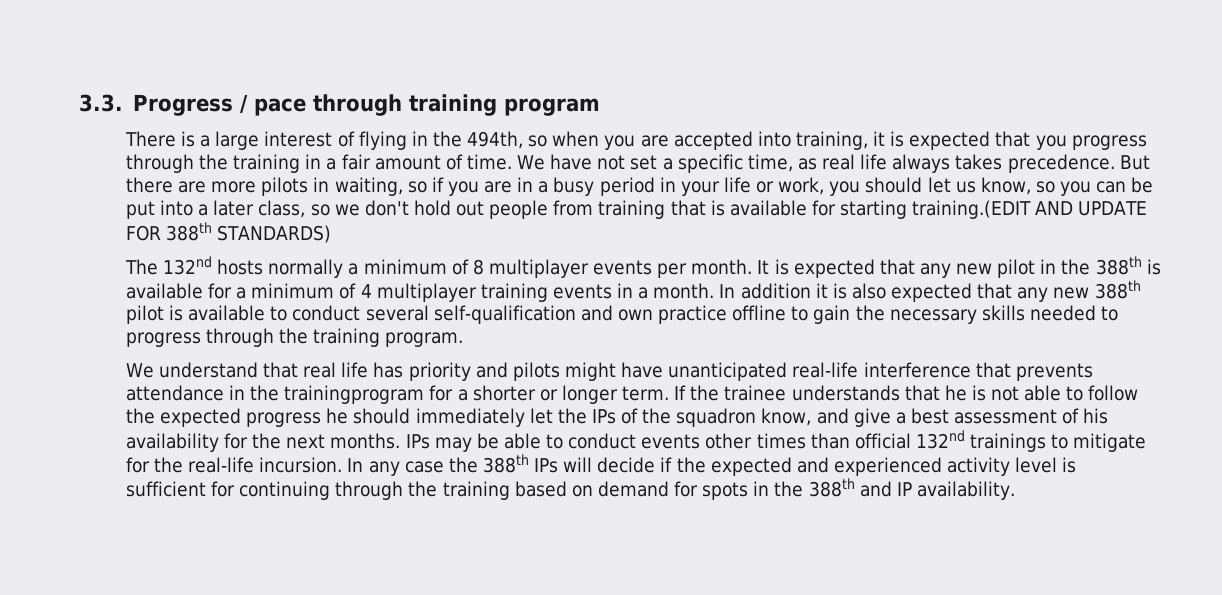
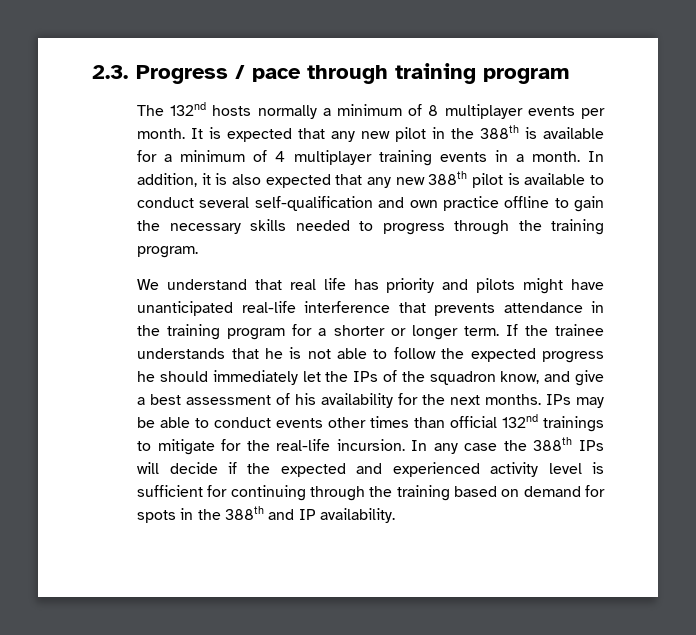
[79,94,123,112] 3.3. -> [92,65,128,79] 2.3.
[124,131,1147,150] [125,154,1150,173] [125,177,1154,196] [125,200,1148,219] [125,222,332,243] // There is a large interest of flying in the 494th, so when you are accepted into training, it is expected that you progress through the training in a fair amount of time. We have not set a specific time, as real life always takes precedence. But there are more pilots in waiting, so if you are in a busy period in your life or work, you should let us know, so you can be put into a later class, so we don't hold out people from training that is available for starting training.(EDIT AND UPDATE FOR 388th STANDARDS) -> (569, 76) none
[740,283,811,299] addition -> [137,173,198,187] addition,
[284,385,425,404] trainingprogram -> [167,324,286,340] training program

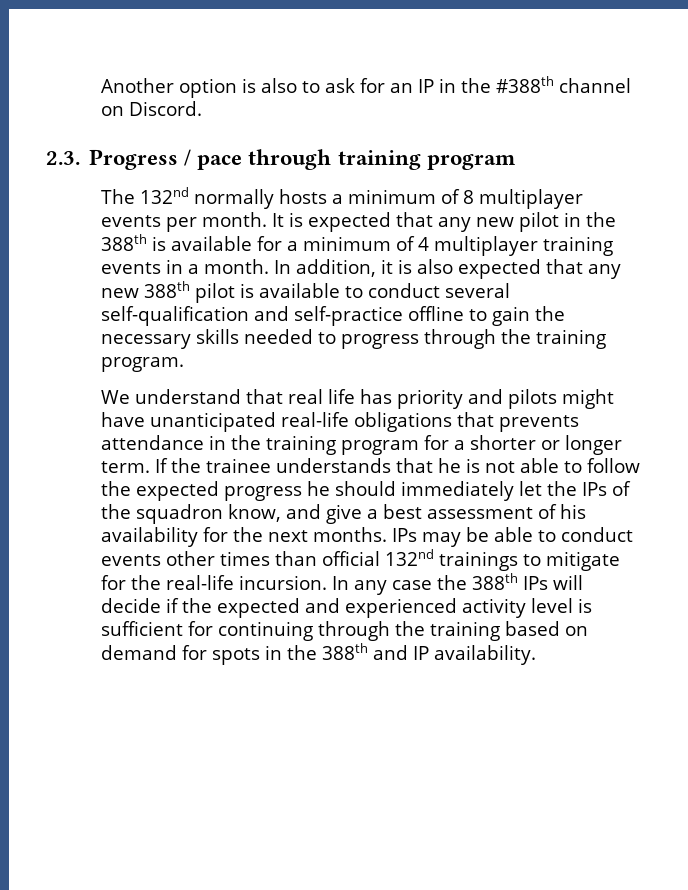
(92, 72) none -> [101,76,632,98] [101,101,203,116] Another option is also to ask for an IP in the #388th channel on Discord. //
[212,105,317,119] hosts normally -> [194,189,328,209] normally hosts
[409,196,499,211] own practice -> [294,306,404,326] self-practice
[304,301,391,313] interference -> [354,412,453,432] obligations

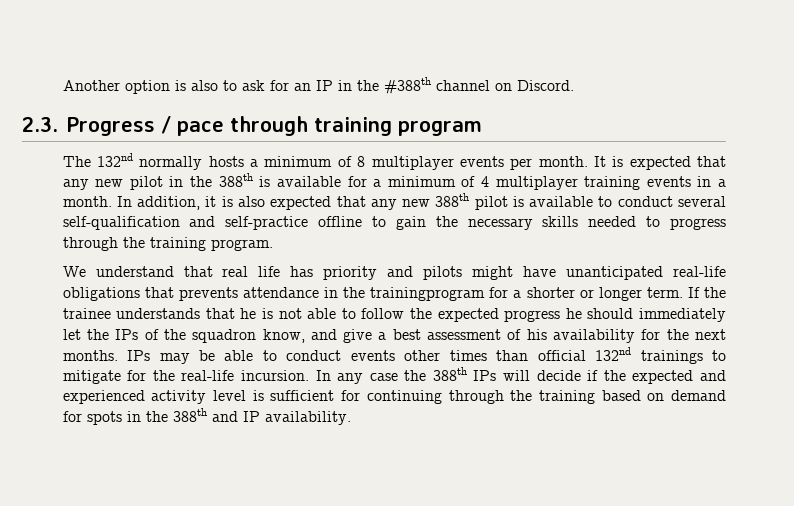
[266,435,420,455] training program -> [370,287,486,301] trainingprogram

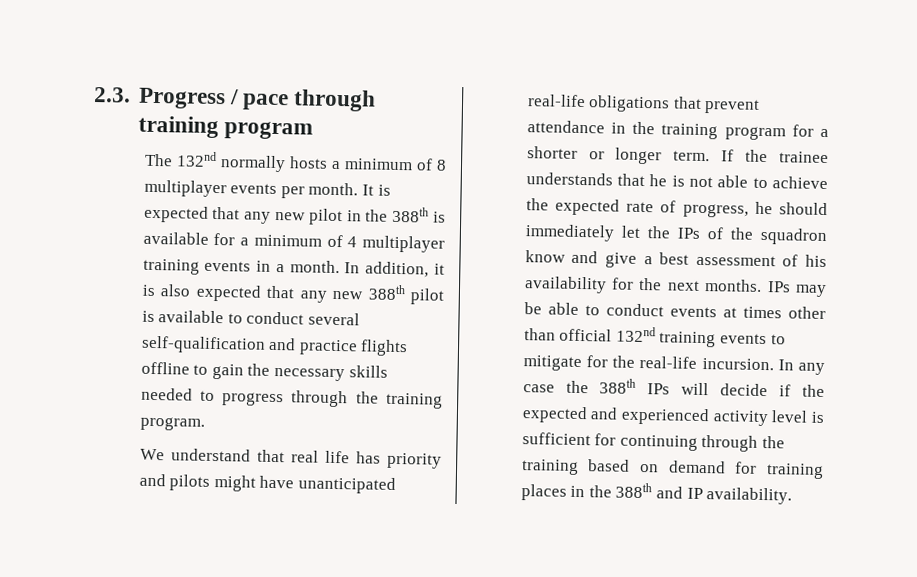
[62,77,574,94] Another option is also to ask for an IP in the #388th channel on Discord. // -> (94, 94) none
[225,216,309,230] self-practice -> [298,339,409,357] practice flights
[178,287,238,301] prevents -> [704,99,761,114] prevent
[370,287,486,301] trainingprogram -> [661,123,786,141] training program
[361,308,561,322] follow the expected progress -> [772,176,828,190] [525,198,749,218] achieve the expected rate of progress,
[262,329,305,343] know, -> [524,250,566,263] know
[404,350,487,361] other times -> [722,306,826,320] at times other
[640,350,703,364] trainings -> [659,331,767,348] training events
[86,411,122,425] spots -> [766,463,824,480] [520,484,567,501] training places

